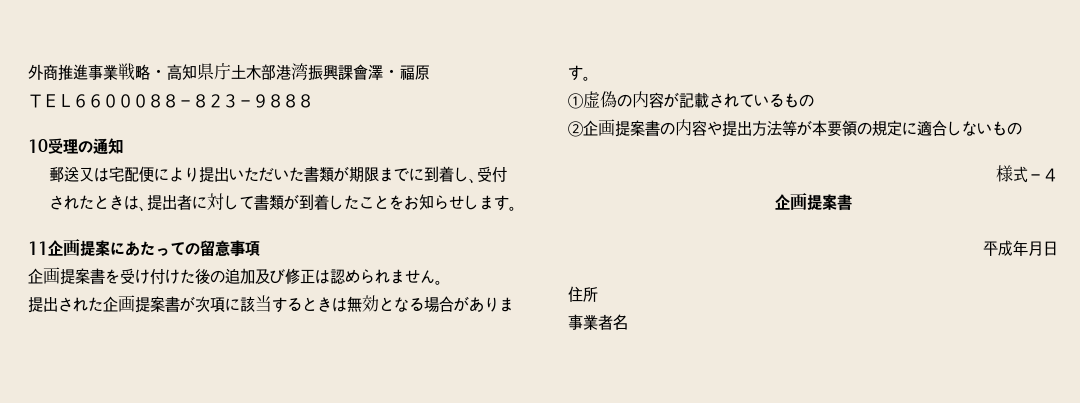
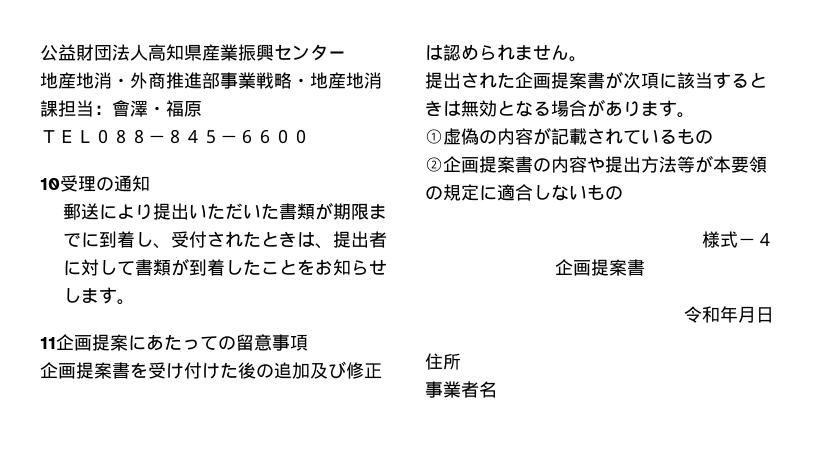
(28, 72) none -> [40,44,346,61] [40,72,130,89] 公益財団法人高知県産業振興センター // 地産地消・
(88, 72) none -> [202,72,220,89] 部
[167,63,353,81] 高知県庁土木部港湾振興課 -> [310,72,382,89] [40,100,112,117] 地産地消課担当：
[73,94,133,108] ６６００ -> (94, 136) none
[208,94,313,108] ２３－９８８８ -> [184,129,310,144] ４５－６６００
[79,166,155,182] 又は宅配便 -> (99, 211) none
[983,240,1013,256] 平成 -> [684,306,720,323] 令和

